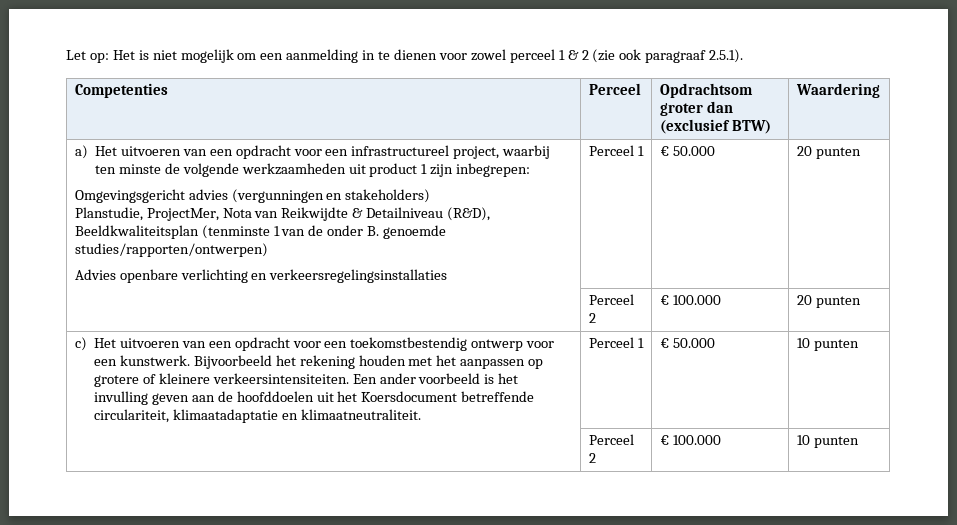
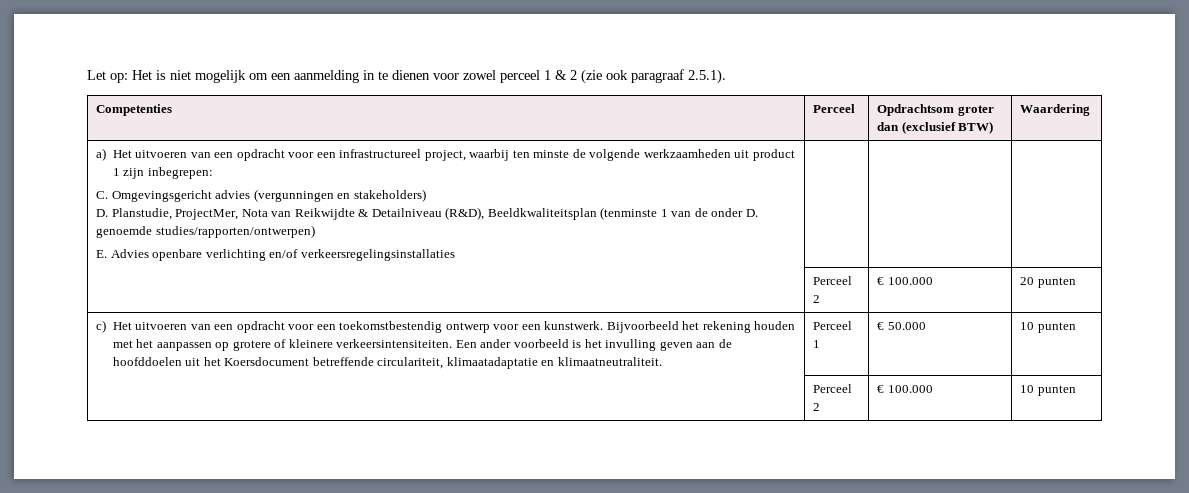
(531, 170) none -> [96,191,109,199] C.
(431, 196) none -> [96,209,109,217] D.
[367,226,380,236] B. -> [745,209,758,217] D.
(268, 250) none -> [96,250,108,258] E.
[251,273,268,280] en -> [269,249,299,258] en/of
[588,145,644,156] [659,146,715,156] [796,146,861,159] Perceel 1 | € 50.000 | 20 punten -> (455, 255) | |

